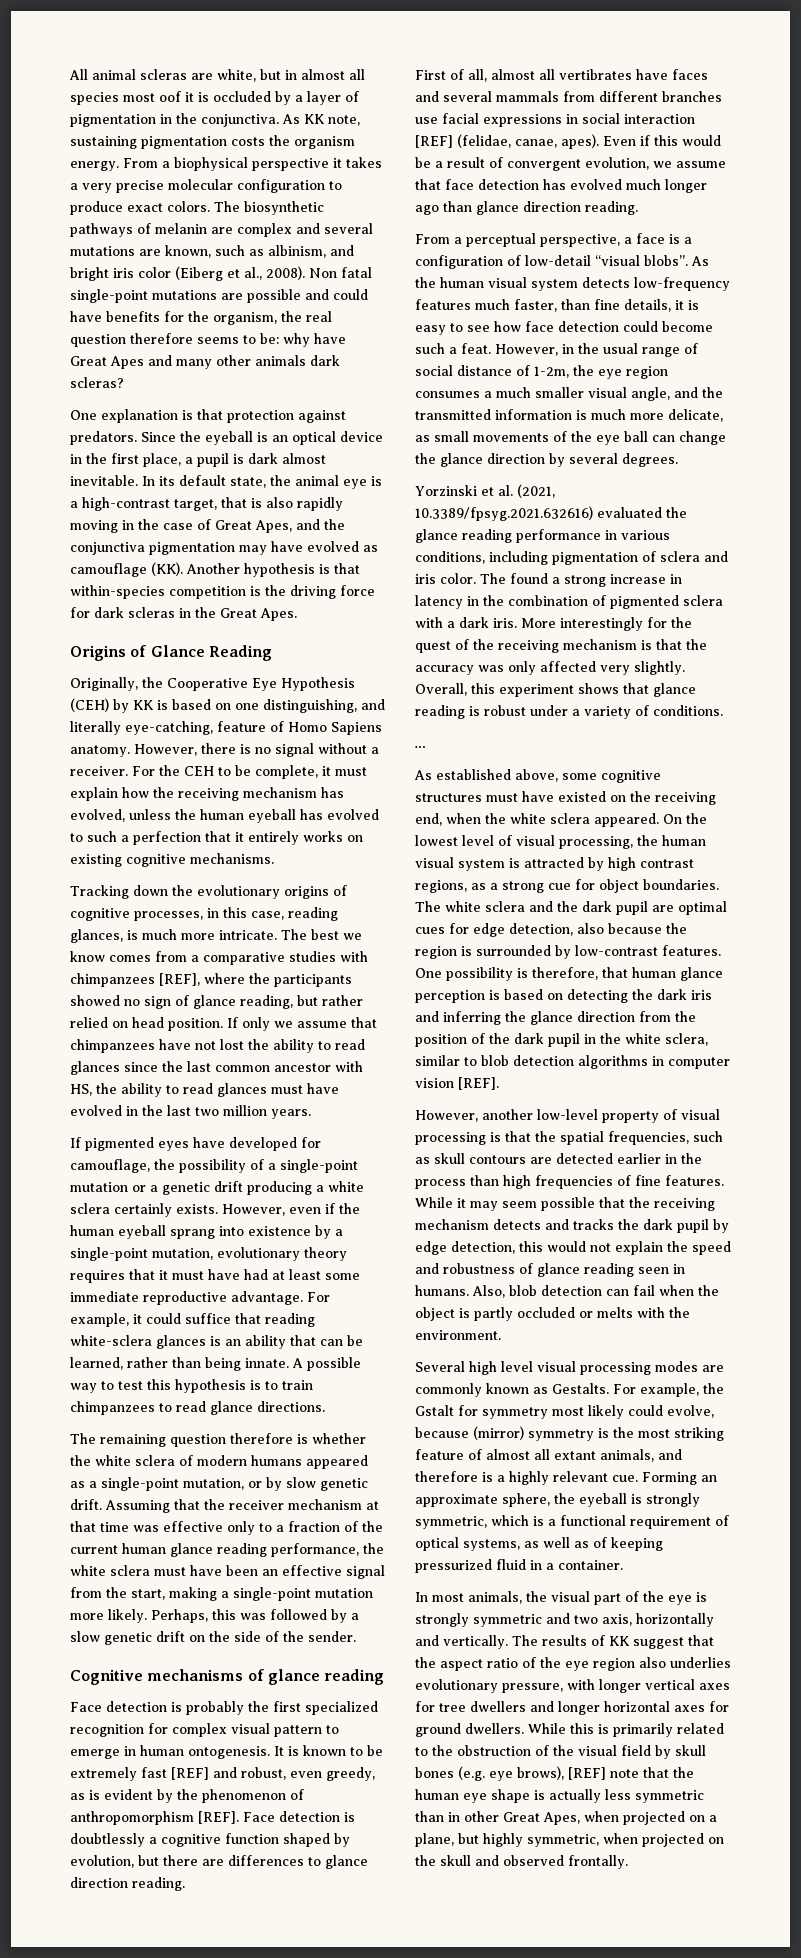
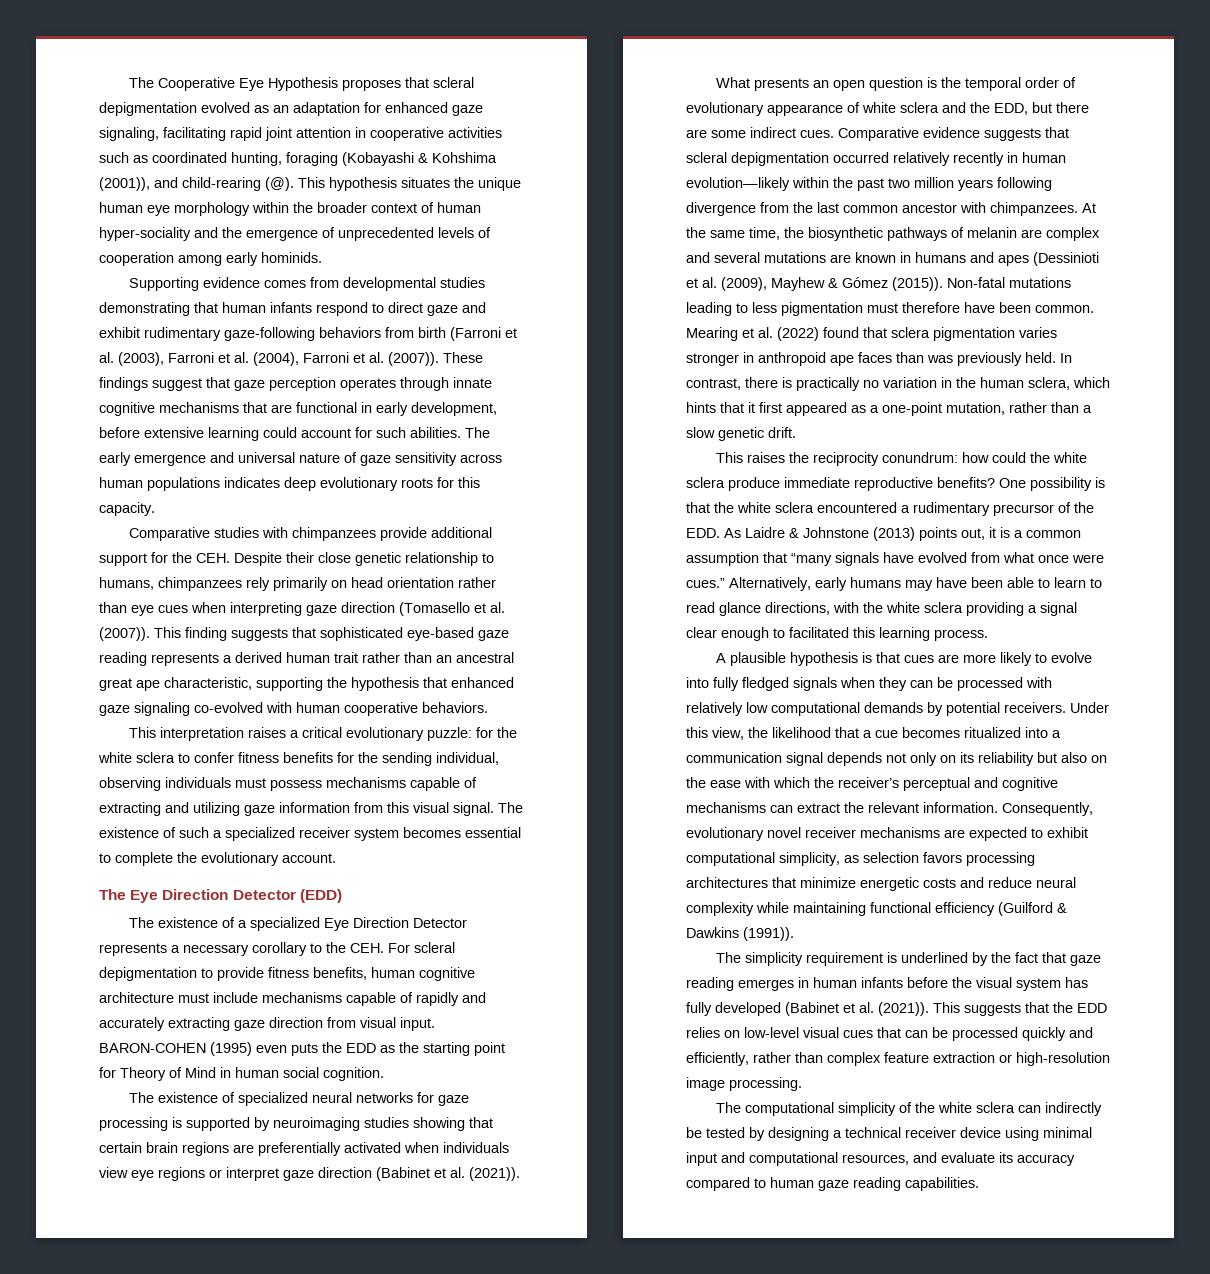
[69,69,365,82] [70,91,359,105] [70,113,360,127] [70,135,355,149] [70,157,382,171] [70,179,342,193] [70,201,240,215] All animal scleras are white, but in almost all species most oof it is occluded by a layer of pigmentation in the conjunctiva. As KK note, sustaining pigmentation costs the organism energy. From a biophysical perspective it takes a very precise molecular configuration to produce exact colors. The -> [128,77,474,91] [99,102,483,116] [99,127,502,141] [99,152,497,166] [99,177,521,191] [99,202,481,216] [99,227,491,241] [99,252,322,266] [128,277,485,291] [99,302,486,316] [99,327,517,341] [99,352,483,366] [99,377,492,391] [99,402,497,416] [99,427,490,441] [99,452,502,466] [99,477,480,491] [99,502,155,516] [128,527,492,541] [99,552,494,566] [99,577,496,591] [99,602,505,616] [99,627,509,641] [99,652,514,666] [99,677,514,691] [99,702,488,716] [128,727,517,741] [98,752,499,766] [99,777,477,791] [99,802,523,816] [99,827,521,841] [99,852,336,866] [99,889,342,903] [128,917,467,931] [99,942,455,956] [99,967,475,981] [99,992,486,1006] [99,1017,435,1031] [99,1042,505,1056] [99,1067,384,1081] [128,1092,469,1106] [99,1117,493,1131] [99,1142,509,1156] [99,1167,520,1181] [715,77,1076,91] [686,102,1089,116] [686,127,1069,141] [686,152,1066,166] [686,177,1052,191] [686,202,1096,216] [686,227,804,240] The Cooperative Eye Hypothesis proposes that scleral depigmentation evolved as an adaptation for enhanced gaze signaling, facilitating rapid joint attention in cooperative activities such as coordinated hunting, foraging (Kobayashi & Kohshima (2001)), and child-rearing (@). This hypothesis situates the unique human eye morphology within the broader context of human hyper-sociality and the emergence of unprecedented levels of cooperation among early hominids. // Supporting evidence comes from developmental studies demonstrating that human infants respond to direct gaze and exhibit rudimentary gaze-following behaviors from birth (Farroni et al. (2003), Farroni et al. (2004), Farroni et al. (2007)). These findings suggest that gaze perception operates through innate cognitive mechanisms that are functional in early development, before extensive learning could account for such abilities. The early emergence and universal nature of gaze sensitivity across human populations indicates deep evolutionary roots for this capacity. // Comparative studies with chimpanzees provide additional support for the CEH. Despite their close genetic relationship to humans, chimpanzees rely primarily on head orientation rather than eye cues when interpreting gaze direction (Tomasello et al. (2007)). This finding suggests that sophisticated eye-based gaze reading represents a derived human trait rather than an ancestral great ape characteristic, supporting the hypothesis that enhanced gaze signaling co-evolved with human cooperative behaviors. // This interpretation raises a critical evolutionary puzzle: for the white sclera to confer fitness benefits for the sending individual, observing individuals must possess mechanisms capable of extracting and utilizing gaze information from this visual signal. The existence of such a specialized receiver system becomes essential to complete the evolutionary account. // The Eye Direction Detector (EDD) // The existence of a specialized Eye Direction Detector represents a necessary corollary to the CEH. For scleral depigmentation to provide fitness benefits, human cognitive architecture must include mechanisms capable of rapidly and accurately extracting gaze direction from visual input. BARON-COHEN (1995) even puts the EDD as the starting point for Theory of Mind in human social cognition. // The existence of specialized neural networks for gaze processing is supported by neuroimaging studies showing that certain brain regions are preferentially activated when individuals view eye regions or interpret gaze direction (Babinet et al. (2021)). // What presents an open question is the temporal order of evolutionary appearance of white sclera and the EDD, but there are some indirect cues. Comparative evidence suggests that scleral depigmentation occurred relatively recently in human evolution—likely within the past two million years following divergence from the last common ancestor with chimpanzees. At the same time, the
[165,245,354,258] [70,266,372,281] [70,289,368,303] [70,311,332,325] [70,333,346,347] [70,355,340,369] [70,377,124,388] [70,409,346,423] [70,431,383,445] [70,453,326,467] [70,475,382,489] [70,497,343,511] [70,519,345,533] [70,541,378,555] [70,562,360,577] [70,585,375,599] [70,607,297,621] [70,645,272,661] [70,677,355,691] [70,698,385,713] [70,721,382,735] [70,743,379,757] [70,765,367,779] [70,787,344,801] [70,809,379,823] [70,831,363,845] [70,853,274,867] [70,885,347,899] [70,907,338,921] [70,929,362,943] [70,951,368,965] [70,973,352,987] [70,995,363,1009] [70,1017,377,1031] [70,1039,365,1053] [70,1061,363,1075] [70,1083,339,1097] [70,1105,311,1119] [70,1137,321,1151] [70,1159,358,1173] [70,1181,364,1195] [70,1203,360,1217] [70,1225,343,1239] [70,1247,347,1261] [70,1269,360,1283] [70,1291,330,1305] [70,1313,315,1327] [70,1335,363,1349] [70,1357,361,1371] [70,1379,313,1393] [70,1401,325,1415] [70,1433,366,1447] [70,1455,368,1469] [70,1477,368,1491] [70,1499,379,1513] [70,1521,383,1535] [70,1543,384,1557] [70,1565,385,1579] [70,1587,373,1601] [70,1609,359,1623] [70,1631,356,1645] [70,1669,385,1685] [70,1701,378,1715] [70,1723,339,1737] [70,1745,383,1759] [70,1767,375,1781] [70,1789,304,1803] [70,1811,355,1825] [70,1833,350,1847] [70,1855,368,1869] [70,1877,185,1891] [415,69,708,82] [415,91,722,102] [415,113,695,127] [415,134,721,149] [415,157,726,171] [415,179,707,193] [415,201,638,215] [415,233,692,247] [415,255,709,269] [415,277,730,291] [415,299,699,312] [415,321,713,335] [415,343,698,357] [415,365,668,379] [415,387,723,401] [415,409,723,422] [415,431,726,445] [415,453,678,467] [415,484,555,498] [415,506,687,521] [415,529,670,543] [415,551,728,565] [415,573,682,587] [415,595,723,609] [415,617,692,631] [415,639,707,653] [415,661,685,675] [415,683,696,697] [415,705,723,719] [415,746,426,748] [414,769,661,783] [415,791,716,805] [415,813,707,827] [415,835,706,849] [415,857,694,871] [415,879,719,893] [415,901,727,915] [415,923,687,937] [415,945,721,959] [415,967,723,981] [415,989,712,1003] [415,1011,696,1025] [415,1033,708,1047] [415,1055,730,1069] [415,1077,499,1090] [415,1109,720,1123] [415,1131,723,1145] [415,1153,702,1164] [415,1175,724,1189] [415,1197,715,1211] [415,1219,729,1233] [415,1241,731,1255] [415,1263,685,1277] [415,1285,719,1298] [415,1307,690,1321] [415,1330,501,1340] [415,1361,724,1375] [415,1383,724,1397] [415,1405,714,1419] [415,1426,724,1441] [415,1449,682,1462] [415,1471,717,1485] [415,1493,700,1507] [415,1515,729,1529] [415,1537,663,1551] [415,1559,623,1573] [415,1591,707,1605] [415,1613,714,1627] [415,1635,714,1649] [415,1657,731,1671] [415,1679,730,1693] [415,1701,729,1715] [415,1723,724,1737] [415,1745,706,1759] [415,1766,694,1781] [415,1789,704,1803] [415,1811,717,1825] [415,1833,724,1847] [415,1855,628,1869] known, such as albinism, and bright iris color (Eiberg et al., 2008). Non fatal single-point mutations are possible and could have benefits for the organism, the real question therefore seems to be: why have Great Apes and many other animals dark scleras? // One explanation is that protection against predators. Since the eyeball is an optical device in the first place, a pupil is dark almost inevitable. In its default state, the animal eye is a high-contrast target, that is also rapidly moving in the case of Great Apes, and the conjunctiva pigmentation may have evolved as camouflage (KK). Another hypothesis is that within-species competition is the driving force for dark scleras in the Great Apes. // Origins of Glance Reading // Originally, the Cooperative Eye Hypothesis (CEH) by KK is based on one distinguishing, and literally eye-catching, feature of Homo Sapiens anatomy. However, there is no signal without a receiver. For the CEH to be complete, it must explain how the receiving mechanism has evolved, unless the human eyeball has evolved to such a perfection that it entirely works on existing cognitive mechanisms. // Tracking down the evolutionary origins of cognitive processes, in this case, reading glances, is much more intricate. The best we know comes from a comparative studies with chimpanzees [REF], where the participants showed no sign of glance reading, but rather relied on head position. If only we assume that chimpanzees have not lost the ability to read glances since the last common ancestor with HS, the ability to read glances must have evolved in the last two million years. // If pigmented eyes have developed for camouflage, the possibility of a single-point mutation or a genetic drift producing a white sclera certainly exists. However, even if the human eyeball sprang into existence by a single-point mutation, evolutionary theory requires that it must have had at least some immediate reproductive advantage. For example, it could suffice that reading white-sclera glances is an ability that can be learned, rather than being innate. A possible way to test this hypothesis is to train chimpanzees to read glance directions. // The remaining question therefore is whether the white sclera of modern humans appeared as a single-point mutation, or by slow genetic drift. Assuming that the receiver mechanism at that time was effective only to a fraction of the current human glance reading performance, the white sclera must have been an effective signal from the start, making a single-point mutation more likely. Perhaps, this was followed by a slow genetic drift on the side of the sender. // Cognitive mechanisms of glance reading // Face detection is probably the first specialized recognition for complex visual pattern to emerge in human ontogenesis. It is known to be extremely fast [REF] and robust, even greedy, as is evident by the phenomenon of anthropomorphism [REF]. Face detection is doubtlessly a cognitive function shaped by evolution, but there are differences to glance direction reading. // First of all, almost all vertibrates have faces and several mammals from different branches use facial expressions in social interaction [REF] (felidae, canae, apes). Even if this would be a result of convergent evolution, we assume that face detection has evolved much longer ago than glance direction reading. // From a perceptual perspective, a face is a configuration of low-detail “visual blobs”. As the human visual system detects low-frequency features much faster, than fine details, it is easy to see how face detection could become such a feat. However, in the usual range of social distance of 1-2m, the eye region consumes a much smaller visual angle, and the transmitted information is much more delicate, as small movements of the eye ball can change the glance direction by several degrees. // Yorzinski et al. (2021, 10.3389/fpsyg.2021.632616) evaluated the glance reading performance in various conditions, including pigmentation of sclera and iris color. The found a strong increase in latency in the combination of pigmented sclera with a dark iris. More interestingly for the quest of the receiving mechanism is that the accuracy was only affected very slightly. Overall, this experiment shows that glance reading is robust under a variety of conditions. // … // As established above, some cognitive structures must have existed on the receiving end, when the white sclera appeared. On the lowest level of visual processing, the human visual system is attracted by high contrast regions, as a strong cue for object boundaries. The white sclera and the dark pupil are optimal cues for edge detection, also because the region is surrounded by low-contrast features. One possibility is therefore, that human glance perception is based on detecting the dark iris and inferring the glance direction from the position of the dark pupil in the white sclera, similar to blob detection algorithms in computer vision [REF]. // However, another low-level property of visual processing is that the spatial frequencies, such as skull contours are detected earlier in the process than high frequencies of fine features. While it may seem possible that the receiving mechanism detects and tracks the dark pupil by edge detection, this would not explain the speed and robustness of glance reading seen in humans. Also, blob detection can fail when the object is partly occluded or melts with the environment. // Several high level visual processing modes are commonly known as Gestalts. For example, the Gstalt for symmetry most likely could evolve, because (mirror) symmetry is the most striking feature of almost all extant animals, and therefore is a highly relevant cue. Forming an approximate sphere, the eyeball is strongly symmetric, which is a functional requirement of optical systems, as well as of keeping pressurized fluid in a container. // In most animals, the visual part of the eye is strongly symmetric and two axis, horizontally and vertically. The results of KK suggest that the aspect ratio of the eye region also underlies evolutionary pressure, with longer vertical axes for tree dwellers and longer horizontal axes for ground dwellers. While this is primarily related to the obstruction of the visual field by skull bones (e.g. eye brows), [REF] note that the human eye shape is actually less symmetric than in other Great Apes, when projected on a plane, but highly symmetric, when projected on the skull and observed frontally. -> [855,252,1099,266] [686,277,1071,291] [686,302,1094,316] [686,327,1057,341] [686,352,1072,366] [686,377,1110,391] [686,402,1092,416] [686,427,796,441] [715,452,1087,466] [686,477,1105,491] [686,502,1094,516] [686,527,1081,541] [686,552,1104,566] [686,577,1102,591] [686,602,1077,616] [686,627,988,641] [715,652,1092,666] [686,677,1052,691] [686,702,1109,716] [686,727,1061,740] [686,752,1107,766] [686,777,1058,791] [686,802,1093,816] [686,827,1088,841] [686,852,1035,866] [686,877,1076,891] [686,902,1067,916] [686,927,794,941] [715,952,1101,966] [686,977,1088,991] [686,1002,1107,1016] [686,1027,1093,1041] [686,1052,1110,1066] [686,1077,802,1091] [715,1102,1102,1116] [686,1127,1092,1141] [686,1152,1075,1166] [686,1177,979,1191] known in humans and apes (Dessinioti et al. (2009), Mayhew & Gómez (2015)). Non-fatal mutations leading to less pigmentation must therefore have been common. Mearing et al. (2022) found that sclera pigmentation varies stronger in anthropoid ape faces than was previously held. In contrast, there is practically no variation in the human sclera, which hints that it first appeared as a one-point mutation, rather than a slow genetic drift. // This raises the reciprocity conundrum: how could the white sclera produce immediate reproductive benefits? One possibility is that the white sclera encountered a rudimentary precursor of the EDD. As Laidre & Johnstone (2013) points out, it is a common assumption that “many signals have evolved from what once were cues.” Alternatively, early humans may have been able to learn to read glance directions, with the white sclera providing a signal clear enough to facilitated this learning process. // A plausible hypothesis is that cues are more likely to evolve into fully fledged signals when they can be processed with relatively low computational demands by potential receivers. Under this view, the likelihood that a cue becomes ritualized into a communication signal depends not only on its reliability but also on the ease with which the receiver’s perceptual and cognitive mechanisms can extract the relevant information. Consequently, evolutionary novel receiver mechanisms are expected to exhibit computational simplicity, as selection favors processing architectures that minimize energetic costs and reduce neural complexity while maintaining functional efficiency (Guilford & Dawkins (1991)). // The simplicity requirement is underlined by the fact that gaze reading emerges in human infants before the visual system has fully developed (Babinet et al. (2021)). This suggests that the EDD relies on low-level visual cues that can be processed quickly and efficiently, rather than complex feature extraction or high-resolution image processing. // The computational simplicity of the white sclera can indirectly be tested by designing a technical receiver device using minimal input and computational resources, and evaluate its accuracy compared to human gaze reading capabilities.

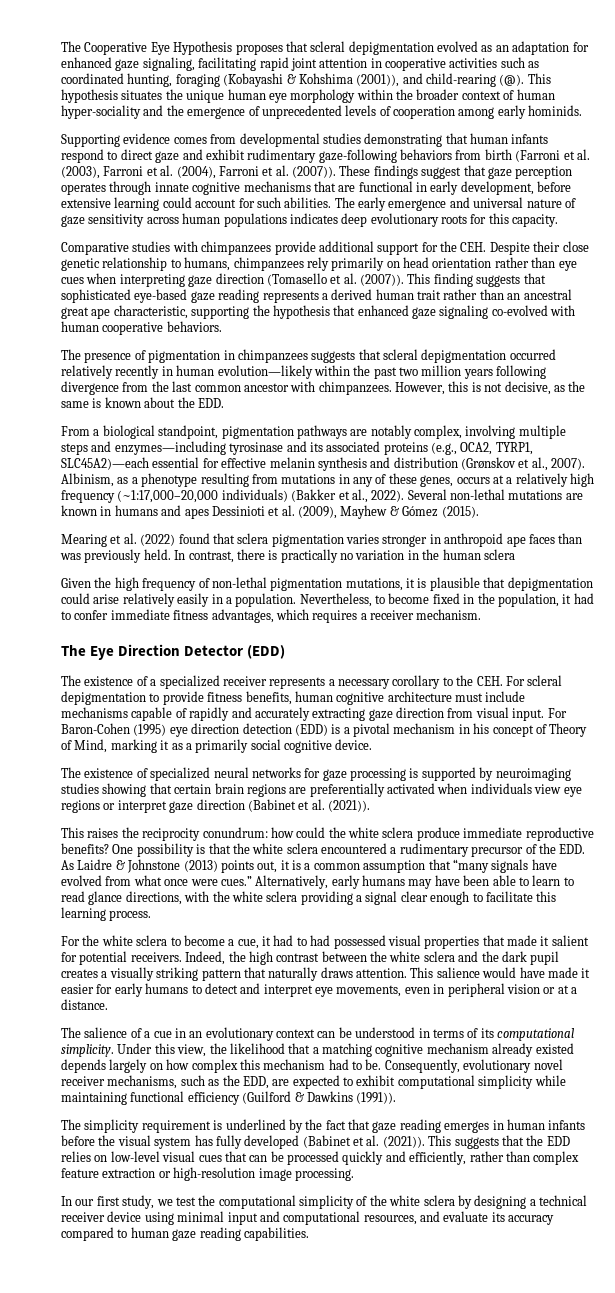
[128,727,517,741] [98,752,499,766] [99,777,477,791] [99,802,523,816] [99,827,521,841] [99,852,336,866] This interpretation raises a critical evolutionary puzzle: for the white sclera to confer fitness benefits for the sending individual, observing individuals must possess mechanisms capable of extracting and utilizing gaze information from this visual signal. The existence of such a specialized receiver system becomes essential to complete the evolutionary account. -> [61,349,556,363] [61,365,547,379] [61,381,586,395] [61,397,224,408] [61,425,566,439] [61,441,533,455] [61,457,586,471] [61,473,594,487] [61,489,583,503] [61,505,479,519] [61,533,583,547] [60,549,515,563] [61,577,593,591] [61,593,594,607] [61,609,482,623] The presence of pigmentation in chimpanzees suggests that scleral depigmentation occurred relatively recently in human evolution—likely within the past two million years following divergence from the last common ancestor with chimpanzees. However, this is not decisive, as the same is known about the EDD. // From a biological standpoint, pigmentation pathways are notably complex, involving multiple steps and enzymes—including tyrosinase and its associated proteins (e.g., OCA2, TYRP1, SLC45A2)—each essential for effective melanin synthesis and distribution (Grønskov et al., 2007). Albinism, as a phenotype resulting from mutations in any of these genes, occurs at a relatively high frequency (~1:17,000–20,000 individuals) (Bakker et al., 2022). Several non-lethal mutations are known in humans and apes Dessinioti et al. (2009), Mayhew & Gómez (2015). // Mearing et al. (2022) found that sclera pigmentation varies stronger in anthropoid ape faces than was previously held. In contrast, there is practically no variation in the human sclera // Given the high frequency of non-lethal pigmentation mutations, it is plausible that depigmentation could arise relatively easily in a population. Nevertheless, to become fixed in the population, it had to confer immediate fitness advantages, which requires a receiver mechanism.
[323,917,467,931] Eye Direction Detector -> [222,676,267,686] receiver
[99,1042,505,1056] [99,1067,384,1081] BARON-COHEN (1995) even puts the EDD as the starting point for Theory of Mind in human social cognition. -> [547,708,567,718] [61,723,588,737] [61,739,373,753] For Baron-Cohen (1995) eye direction detection (EDD) is a pivotal mechanism in his concept of Theory of Mind, marking it as a primarily social cognitive device.
[715,77,1076,91] [686,102,1089,116] [686,127,1069,141] [686,152,1066,166] [686,177,1052,191] [686,202,1096,216] [686,227,1100,241] [686,252,1099,266] [686,277,1071,291] [686,302,1094,316] [686,327,1057,341] [686,352,1072,366] [686,377,1110,391] [686,402,1092,416] [686,427,796,441] // What presents an open question is the temporal order of evolutionary appearance of white sclera and the EDD, but there are some indirect cues. Comparative evidence suggests that scleral depigmentation occurred relatively recently in human evolution—likely within the past two million years following divergence from the last common ancestor with chimpanzees. At the same time, the biosynthetic pathways of melanin are complex and several mutations are known in humans and apes (Dessinioti et al. (2009), Mayhew & Gómez (2015)). Non-fatal mutations leading to less pigmentation must therefore have been common. Mearing et al. (2022) found that sclera pigmentation varies stronger in anthropoid ape faces than was previously held. In contrast, there is practically no variation in the human sclera, which hints that it first appeared as a one-point mutation, rather than a slow genetic drift. -> (370, 806) none
[789,627,849,638] facilitated -> [485,891,533,902] facilitate
[715,652,1092,666] [686,677,1052,691] [686,702,1066,716] A plausible hypothesis is that cues are more likely to evolve into fully fledged signals when they can be processed with relatively low computational demands by potential receivers. -> [61,935,589,949] [61,951,560,965] [61,967,591,981] [61,983,577,997] [61,999,108,1010] [61,1027,574,1041] [61,1044,114,1057] For the white sclera to become a cue, it had to had possessed visual properties that made it salient for potential receivers. Indeed, the high contrast between the white sclera and the dark pupil creates a visually striking pattern that naturally draws attention. This salience would have made it easier for early humans to detect and interpret eye movements, even in peripheral vision or at a distance. // The salience of a cue in an evolutionary context can be understood in terms of its computational simplicity.
[875,727,1061,738] [686,752,1107,766] [686,777,1058,791] [686,802,1093,816] [686,827,940,841] cue becomes ritualized into a communication signal depends not only on its reliability but also on the ease with which the receiver’s perceptual and cognitive mechanisms can extract the relevant information. Consequently, evolutionary novel receiver mechanisms -> [322,1043,574,1057] [61,1059,563,1073] [61,1075,269,1089] matching cognitive mechanism already existed depends largely on how complex this mechanism had to be. Consequently, evolutionary novel receiver mechanisms, such as the EDD,
[779,852,1035,866] [686,877,1076,891] [686,902,754,916] simplicity, as selection favors processing architectures that minimize energetic costs and reduce neural complexity -> [478,1075,534,1089] simplicity
[715,1102,741,1113] The -> [61,1195,216,1209] In our first study, we test the
[1017,1102,1102,1116] [686,1127,745,1138] can indirectly be tested -> (455, 1200) none

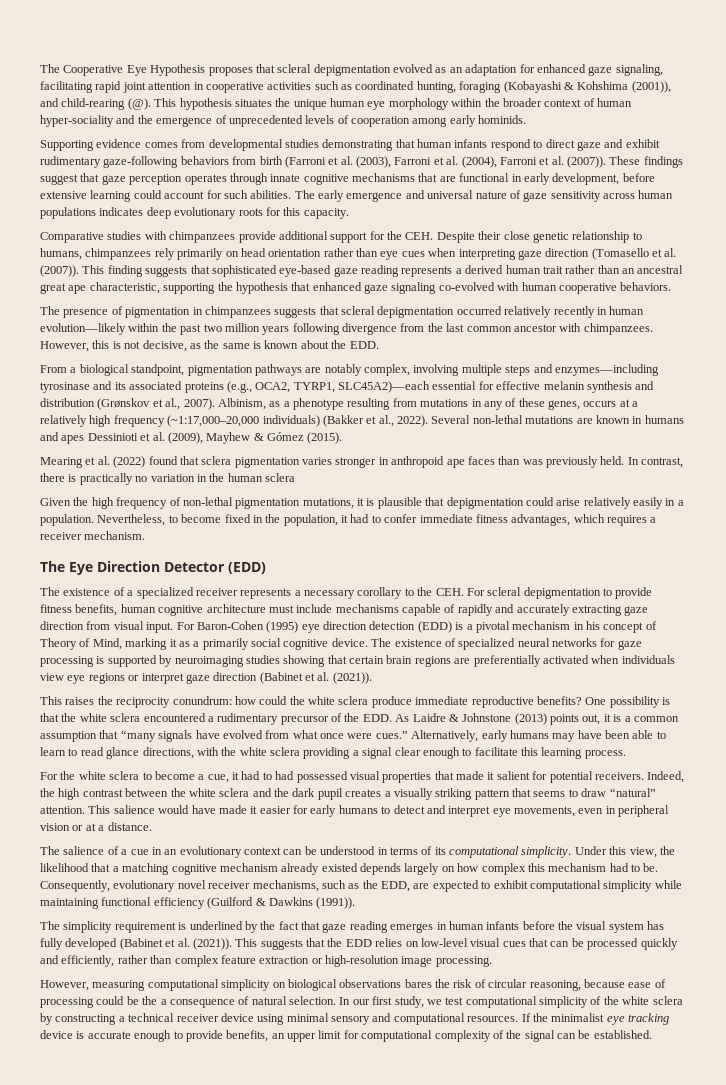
(373, 744) // -> (368, 642) none
[268,967,353,981] naturally draws -> [533,788,656,797] seems to draw “natural”
(354, 1174) none -> [40,979,666,991] [40,996,336,1008] However, measuring computational simplicity on biological observations bares the risk of circular reasoning, because ease of processing could be the a consequence of natural selection.
[198,1195,216,1206] the -> (464, 1001) none
[474,1195,527,1209] designing -> [55,1014,117,1025] constructing
[227,1212,258,1225] input -> [331,1016,370,1025] sensory
[363,1211,555,1225] [61,1227,309,1241] resources, and evaluate its accuracy compared to human gaze reading capabilities. -> [467,1013,669,1025] [40,1030,652,1042] resources. If the minimalist eye tracking device is accurate enough to provide benefits, an upper limit for computational complexity of the signal can be established.

